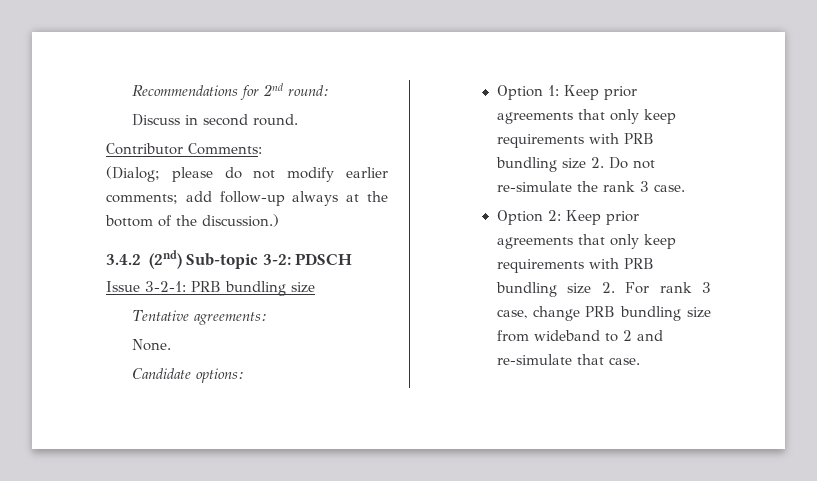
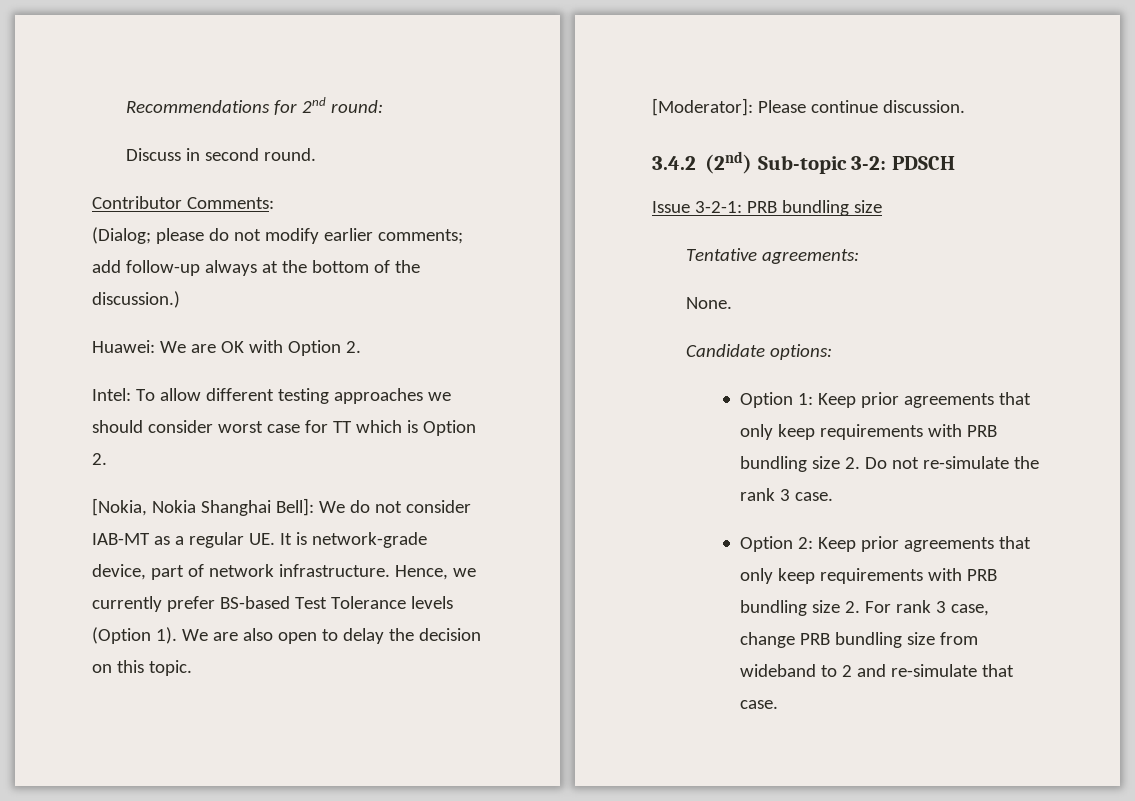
(279, 220) none -> [92,340,361,356] [92,388,451,404] [92,420,476,436] [92,453,107,465] [92,498,471,516] [92,532,427,548] [92,564,476,580] [92,596,453,612] [92,627,481,644] [92,660,192,676] [652,98,965,116] // Huawei: We are OK with Option 2. // Intel: To allow different testing approaches we should consider worst case for TT which is Option 2. // [Nokia, Nokia Shanghai Bell]: We do not consider IAB-MT as a regular UE. It is network-grade device, part of network infrastructure. Hence, we currently prefer BS-based Test Tolerance levels (Option 1). We are also open to delay the decision on this topic. // [Moderator]: Please continue discussion.

